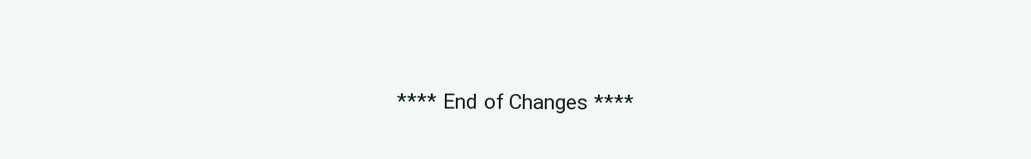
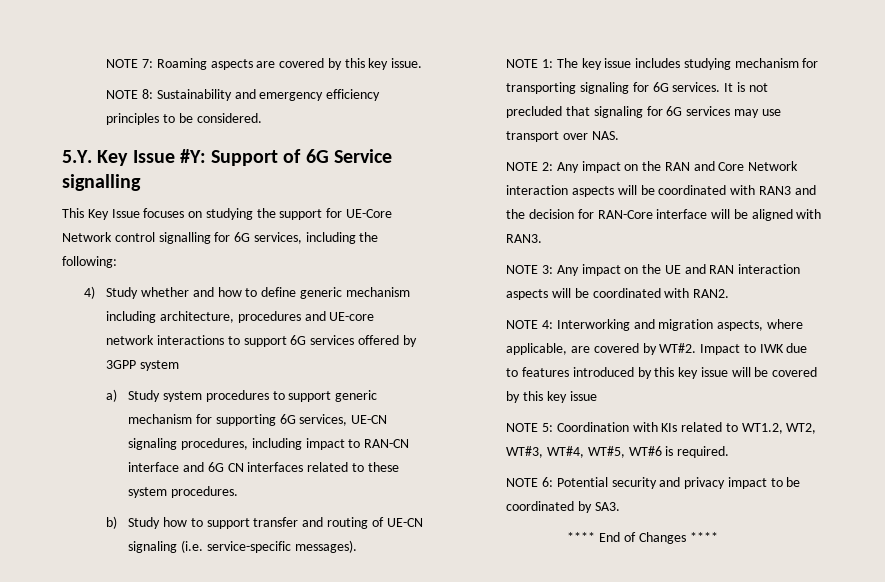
(396, 101) none -> [106,58,423,70] [106,89,381,101] [106,113,262,125] [62,149,392,166] [62,174,141,191] [62,208,393,220] [62,232,379,244] [62,256,117,268] [84,286,410,299] [106,311,375,323] [106,335,417,347] [106,360,180,371] [106,389,378,402] [128,414,388,426] [128,438,410,450] [128,462,399,472] [128,486,239,498] [106,516,423,529] [128,540,357,553] [506,58,819,70] [506,82,768,94] [506,106,781,118] [506,131,619,142] [506,161,799,173] [506,185,816,197] [506,209,822,221] [506,234,543,243] [506,264,801,276] [506,288,730,300] [506,319,803,331] [506,343,808,355] [506,367,818,379] [506,391,597,403] [506,422,817,434] [506,446,730,458] [506,477,801,489] [506,501,620,513] NOTE 7: Roaming aspects are covered by this key issue. // NOTE 8: Sustainability and emergency efficiency principles to be considered. // 5.Y. Key Issue #Y: Support of 6G Service signalling // This Key Issue focuses on studying the support for UE-Core Network control signalling for 6G services, including the following: // 4) Study whether and how to define generic mechanism including architecture, procedures and UE-core network interactions to support 6G services offered by 3GPP system // a) Study system procedures to support generic mechanism for supporting 6G services, UE-CN signaling procedures, including impact to RAN-CN interface and 6G CN interfaces related to these system procedures. // b) Study how to support transfer and routing of UE-CN signaling (i.e. service-specific messages). // NOTE 1: The key issue includes studying mechanism for transporting signaling for 6G services. It is not precluded that signaling for 6G services may use transport over NAS. // NOTE 2: Any impact on the RAN and Core Network interaction aspects will be coordinated with RAN3 and the decision for RAN-Core interface will be aligned with RAN3. // NOTE 3: Any impact on the UE and RAN interaction aspects will be coordinated with RAN2. // NOTE 4: Interworking and migration aspects, where applicable, are covered by WT#2. Impact to IWK due to features introduced by this key issue will be covered by this key issue // NOTE 5: Coordination with KIs related to WT1.2, WT2, WT#3, WT#4, WT#5, WT#6 is required. // NOTE 6: Potential security and privacy impact to be coordinated by SA3. //

